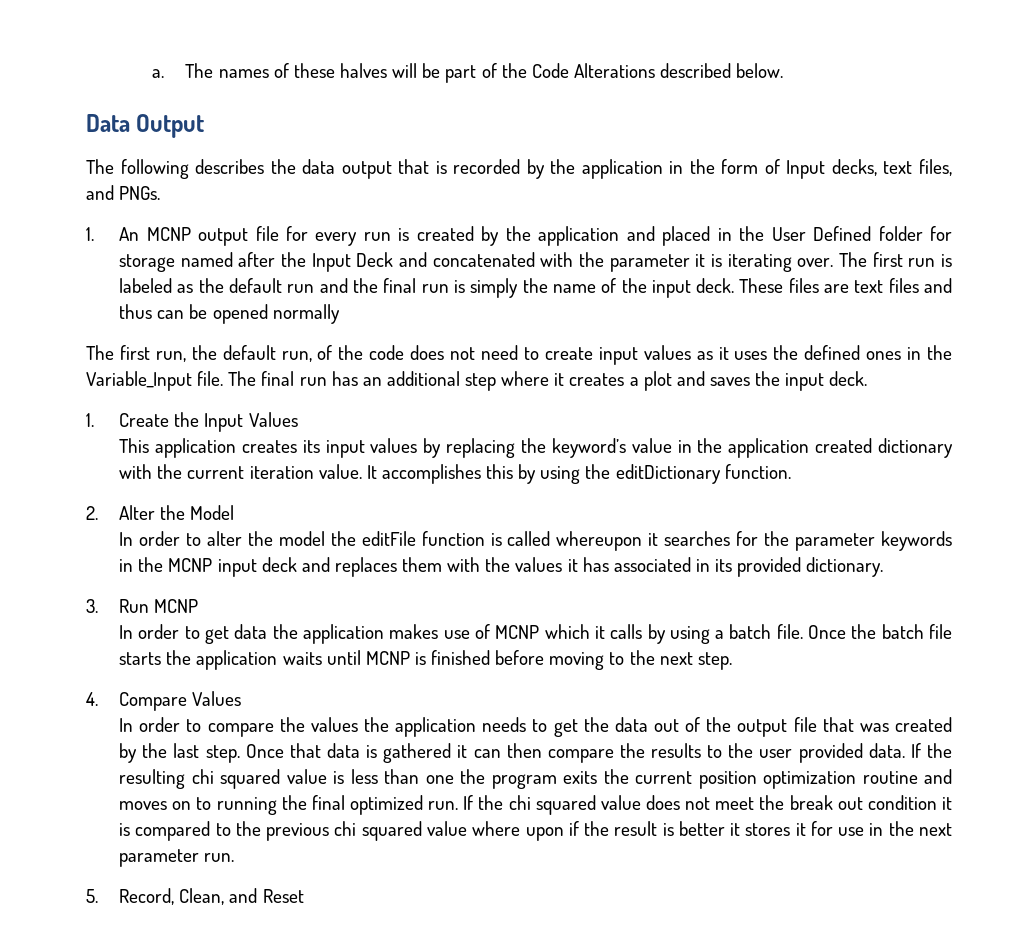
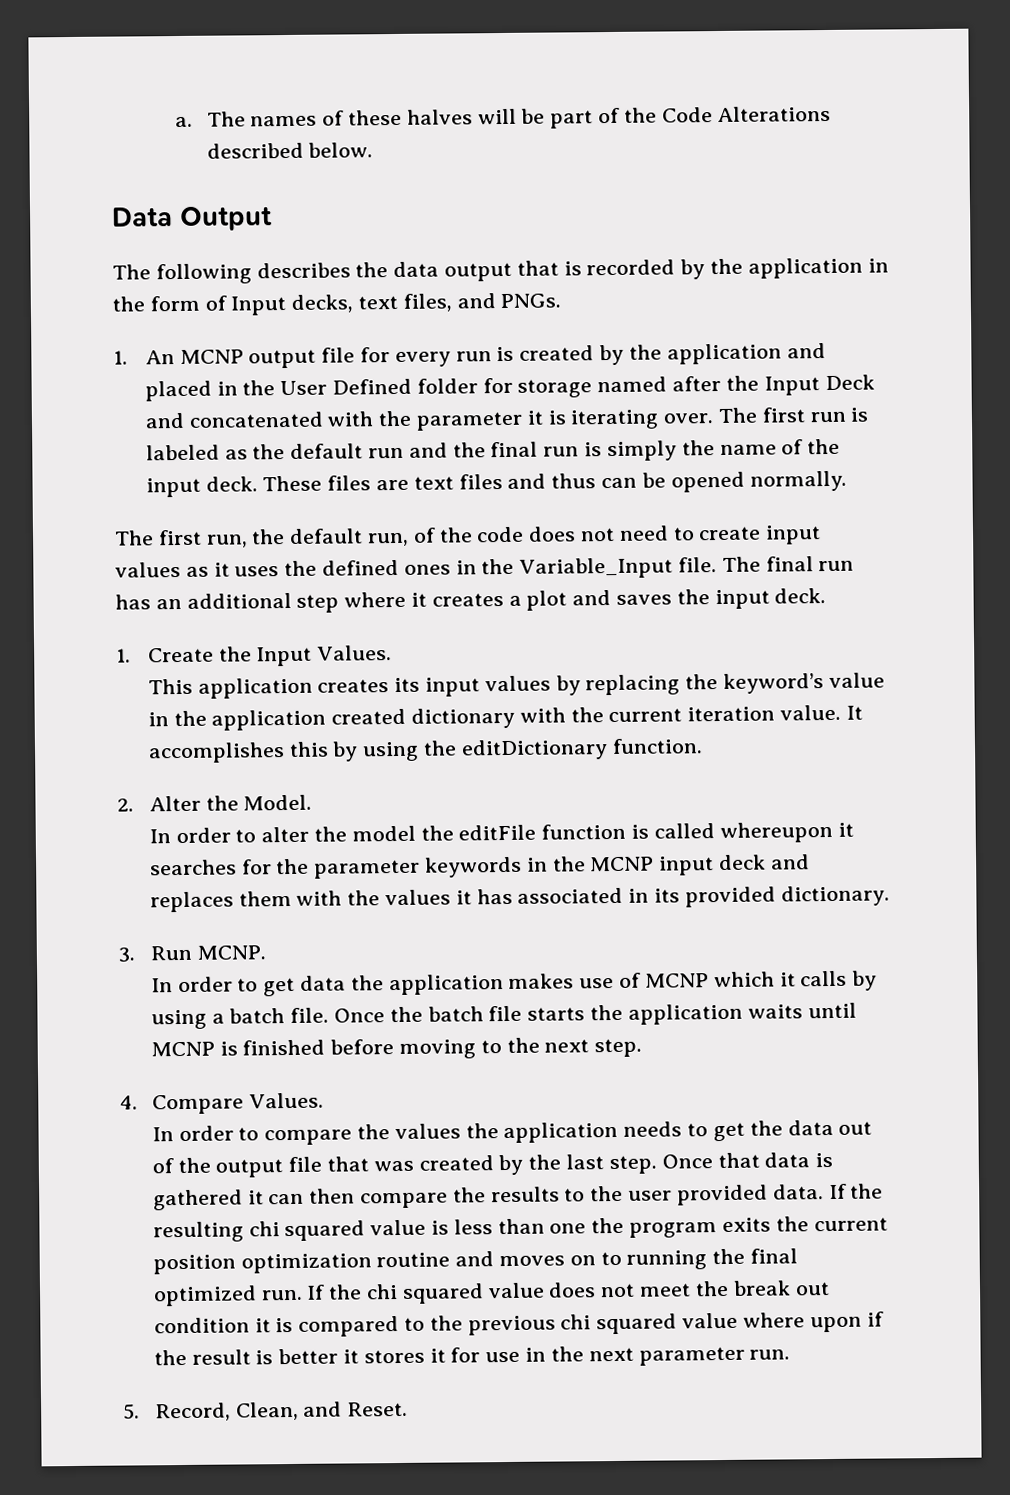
[272,304,340,324] normally -> [749,470,848,492] normally.
[248,412,298,427] Values -> [317,645,393,661] Values.
[190,505,235,520] Model -> [243,794,313,811] Model.
[154,599,199,613] MCNP -> [196,945,266,960] MCNP.
[192,691,242,706] Values -> [248,1092,324,1109] Values.
[262,889,304,903] Reset -> [347,1401,409,1417] Reset.

